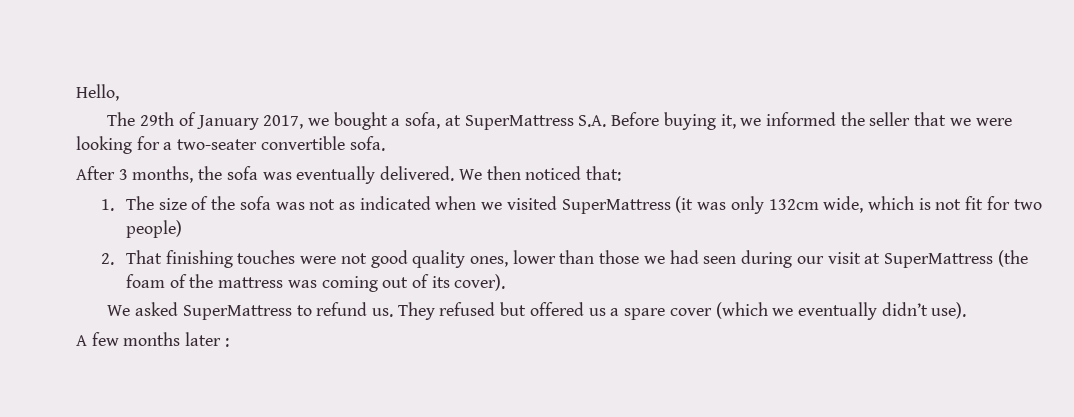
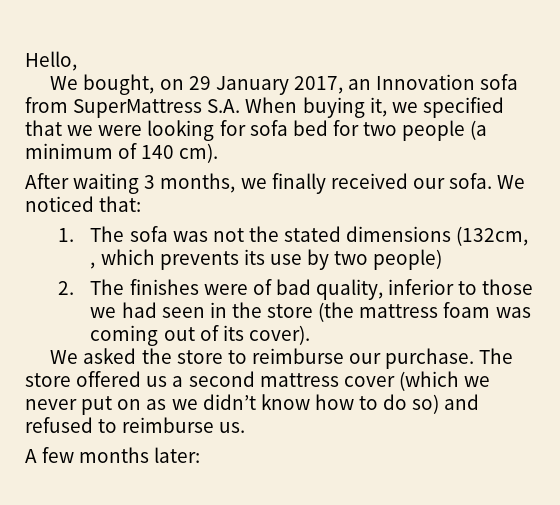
[107,112,461,130] The 29th of January 2017, we bought a sofa, at -> [50,74,519,95] [25,97,68,113] We bought, on 29 January 2017, an Innovation sofa from
[611,112,660,126] Before -> [245,97,298,113] When
[765,112,911,126] informed the seller -> [422,97,504,118] specified
[163,136,385,151] a two-seater convertible sofa. -> [249,120,488,141] [25,143,219,163] sofa bed for two people (a minimum of 140 cm).
(115, 173) none -> [73,173,140,194] waiting
[198,166,621,184] [100,196,1042,214] [125,220,182,238] [100,250,1028,268] [125,274,284,288] the sofa was eventually delivered. We then noticed that: // 1. The size of the sofa was not as indicated when we visited SuperMattress (it was only 132cm wide, which is not fit for two people) // 2. That finishing touches were not good quality ones, lower than those we had seen during our visit at SuperMattress (the foam of the mattress -> [240,173,526,194] [25,196,142,212] [57,226,529,246] [90,249,443,270] [57,279,534,300] [90,302,491,322] we finally received our sofa. We noticed that: // 1. The sofa was not the stated dimensions (132cm, , which prevents its use by two people) // 2. The finishes were of bad quality, inferior to those we had seen in the store (the mattress foam
[182,302,527,320] SuperMattress to refund us. They refused but -> [141,348,514,369] [25,373,71,387] the store to reimburse our purchase. The store
[624,308,666,320] spare -> [188,371,339,387] second mattress
[797,302,967,320] eventually didn’t use). -> [25,394,480,415] [25,417,246,433] never put on as we didn’t know how to do so) and refused to reimburse us.
[185,332,229,347] later : -> [154,447,201,463] later:

